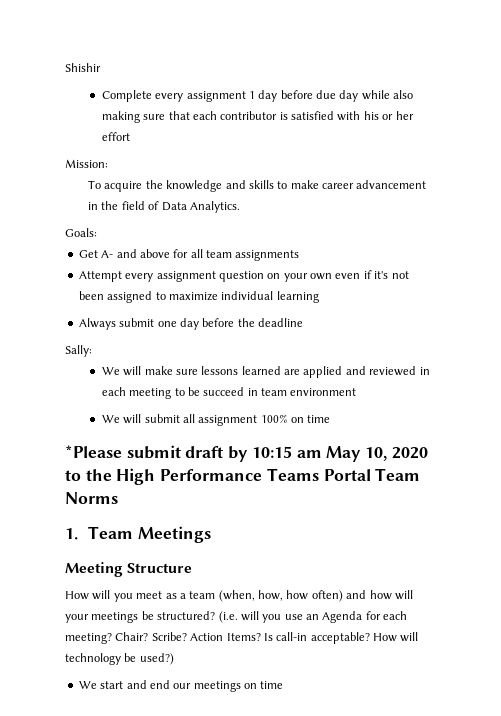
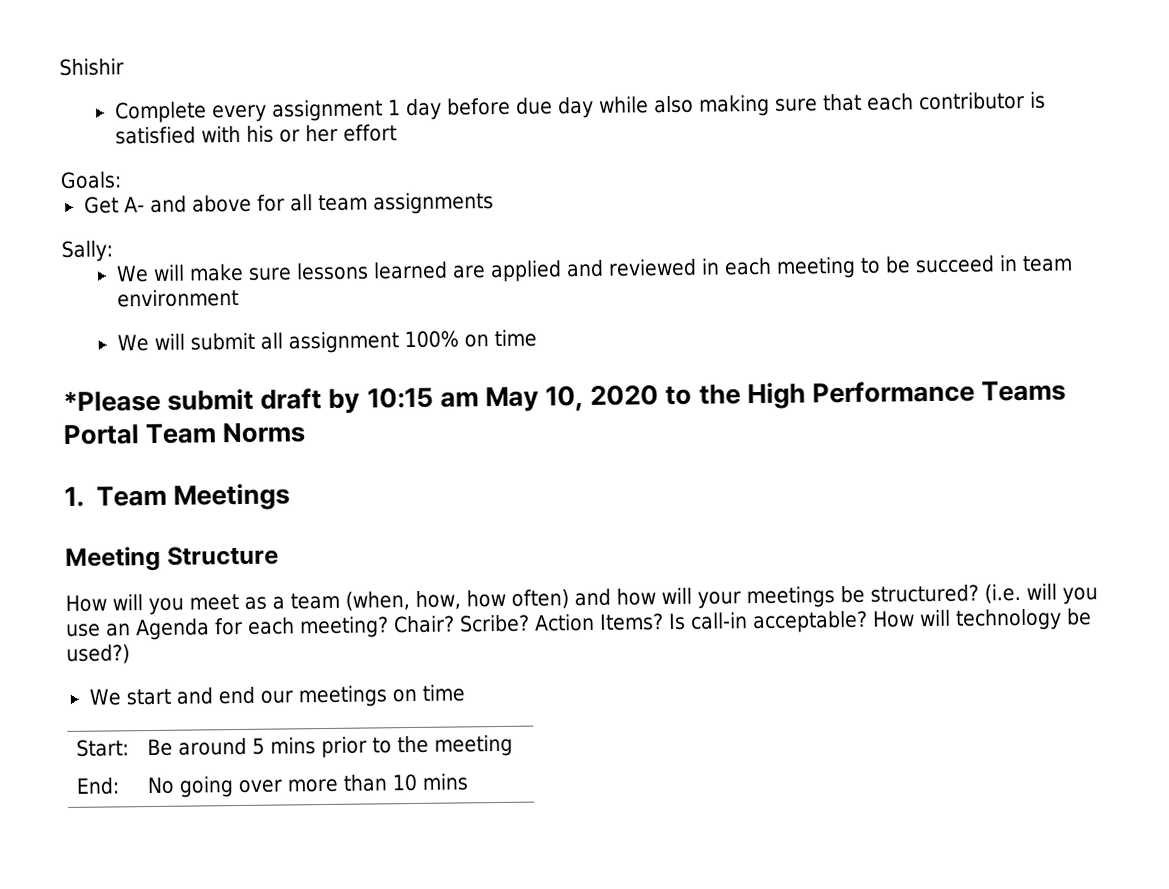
[65,159,108,168] [87,180,427,192] [87,201,240,213] // Mission: // To acquire the knowledge and skills to make career advancement in the field of Data Analytics. -> (397, 133) none
[78,270,409,282] [78,291,319,303] [78,318,303,330] // Attempt every assignment question on your own even if it's not been assigned to maximize individual learning // Always submit one day before the deadline -> (494, 203) none
(284, 685) none -> [76,739,130,757] [147,734,514,759] [76,777,120,795] [147,773,469,798] // Start: | Be around 5 mins prior to the meeting // End: | No going over more than 10 mins

